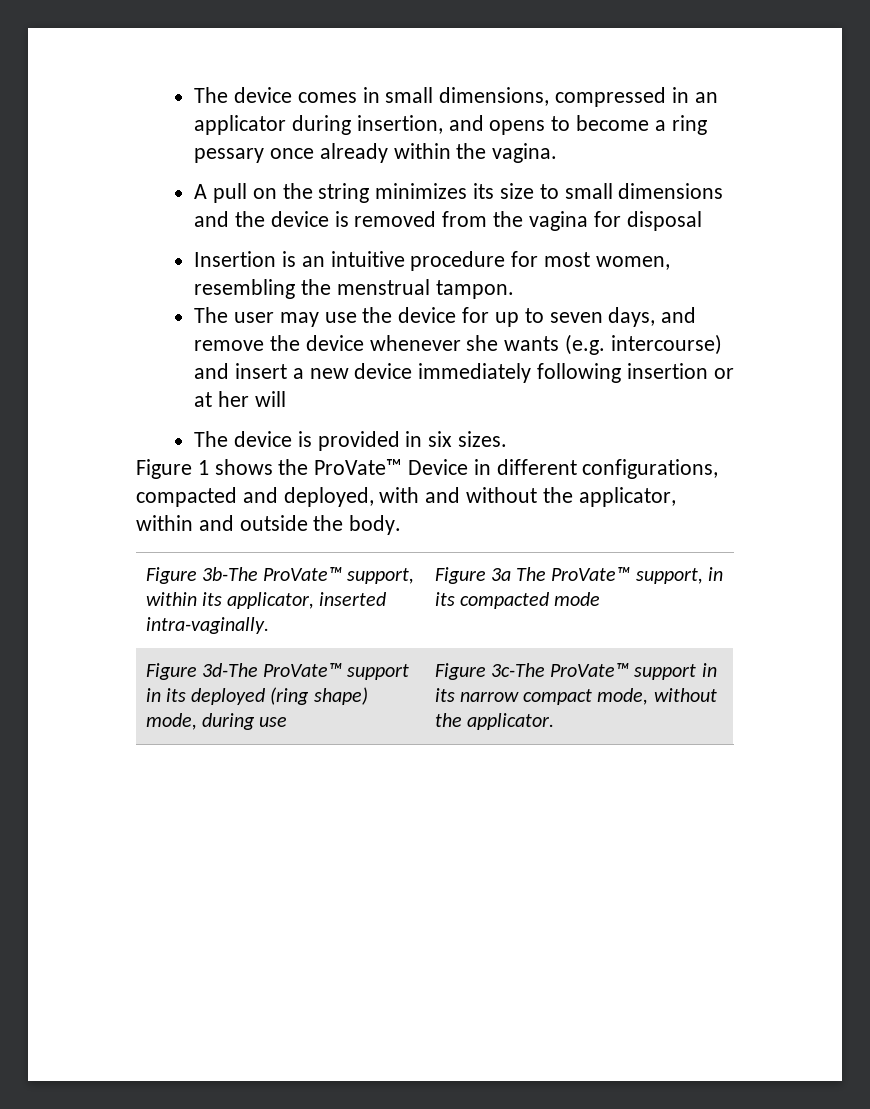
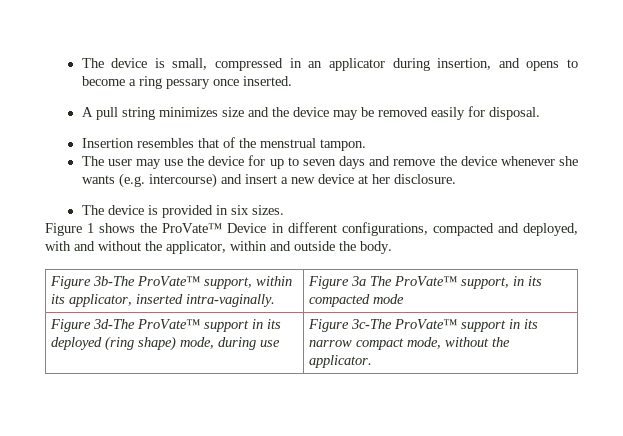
[194,87,550,106] The device comes in small dimensions, -> [81,58,208,70] The device is small,
[319,143,558,163] [194,183,724,203] [194,211,702,231] [194,251,670,271] [194,279,296,299] already within the vagina. // A pull on the string minimizes its size to small dimensions and the device is removed from the vagina for disposal // Insertion is an intuitive procedure for most women, resembling -> [242,76,292,86] [81,106,540,120] [81,137,235,148] inserted. // A pull string minimizes size and the device may be removed easily for disposal. // Insertion resembles that of
[608,307,656,327] days, -> [339,156,366,169] days
[418,363,734,383] immediately following insertion or -> (354, 179) none
[254,391,286,407] will -> [393,174,456,184] disclosure.

